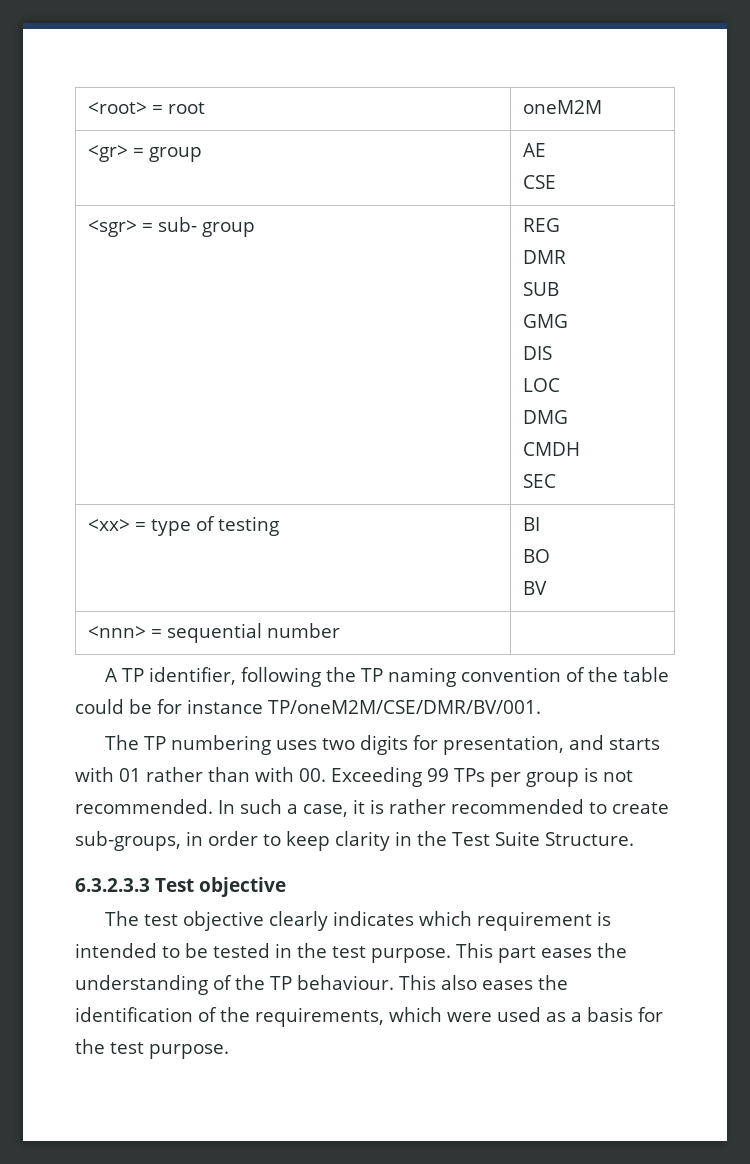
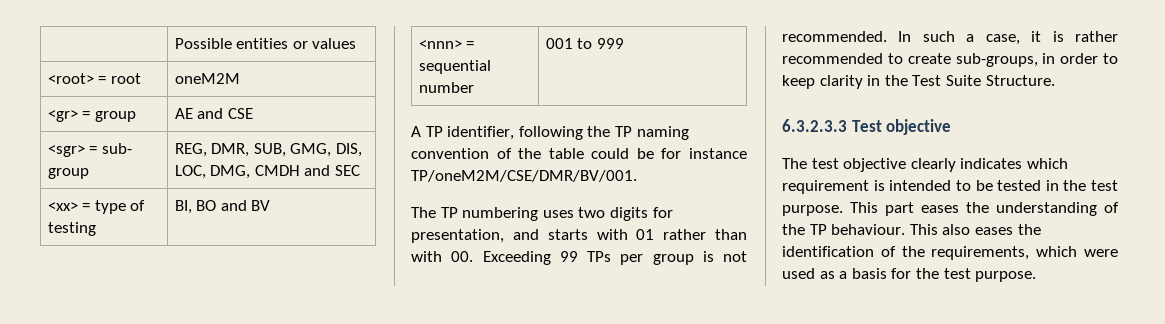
(88, 108) none -> [174,38,357,49] | Possible entities or values //
(547, 150) // -> [197,108,224,119] and
[523,218,561,232] [523,250,567,264] [523,282,560,296] [523,314,569,328] [523,346,553,360] [523,378,561,392] [523,410,569,424] REG // DMR // SUB // GMG // DIS // LOC // DMG // -> [174,143,363,157] [174,165,251,179] REG, DMR, SUB, GMG, DIS, LOC, DMG,
(581, 449) // -> [304,165,331,176] and
[523,517,541,531] BI // -> [174,200,192,214] BI,
(551, 556) // -> [220,200,247,211] and
(341, 630) none -> [545,38,624,49] 001 to 999

